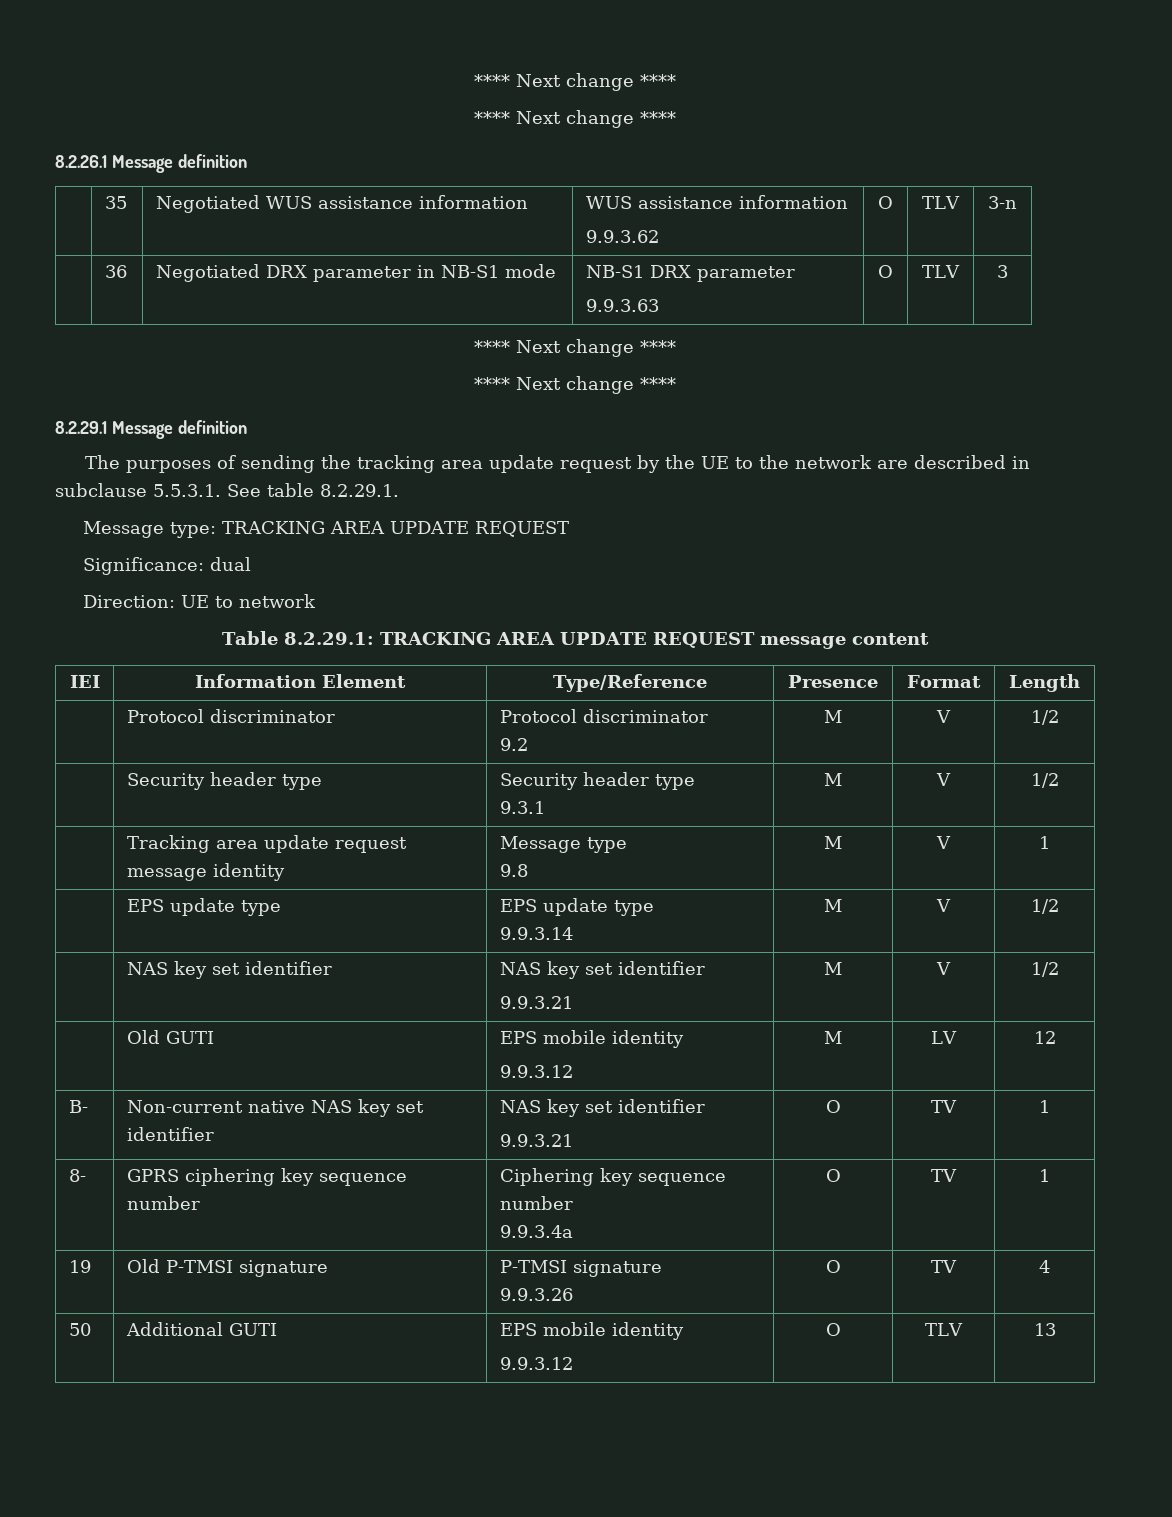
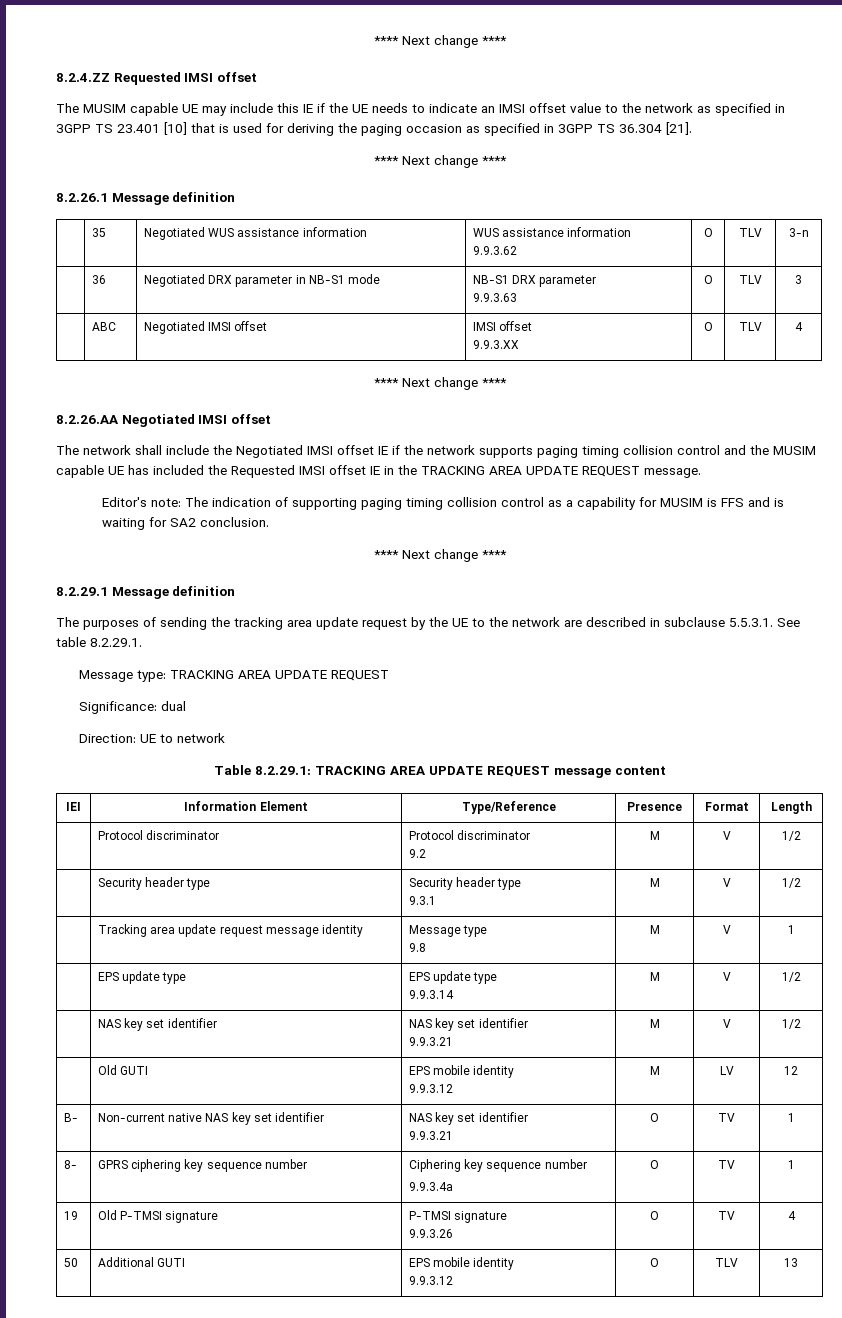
[474,73,676,91] **** Next change **** -> [373,35,507,48] [56,72,257,85] [56,103,785,116] [56,122,692,136] **** Next change **** // 8.2.4.ZZ Requested IMSI offset // The MUSIM capable UE may include this IE if the UE needs to indicate an IMSI offset value to the network as specified in 3GPP TS 23.401 [10] that is used for deriving the paging occasion as specified in 3GPP TS 36.304 [21].
[474,339,676,357] // **** Next change **** -> [91,322,116,331] [143,321,268,334] [472,321,533,331] [472,340,519,349] [703,322,713,331] [738,322,762,331] [795,322,803,331] [373,377,507,390] [56,414,271,427] [56,445,816,458] [56,465,701,478] [102,497,785,510] [102,517,270,530] // | ABC | Negotiated IMSI offset | IMSI offset // 9.9.3.XX | O | TLV | 4 // **** Next change **** // 8.2.26.AA Negotiated IMSI offset // The network shall include the Negotiated IMSI offset IE if the network supports paging timing collision control and the MUSIM capable UE has included the Requested IMSI offset IE in the TRACKING AREA UPDATE REQUEST message. // Editor's note: The indication of supporting paging timing collision control as a capability for MUSIM is FFS and is waiting for SA2 conclusion.

